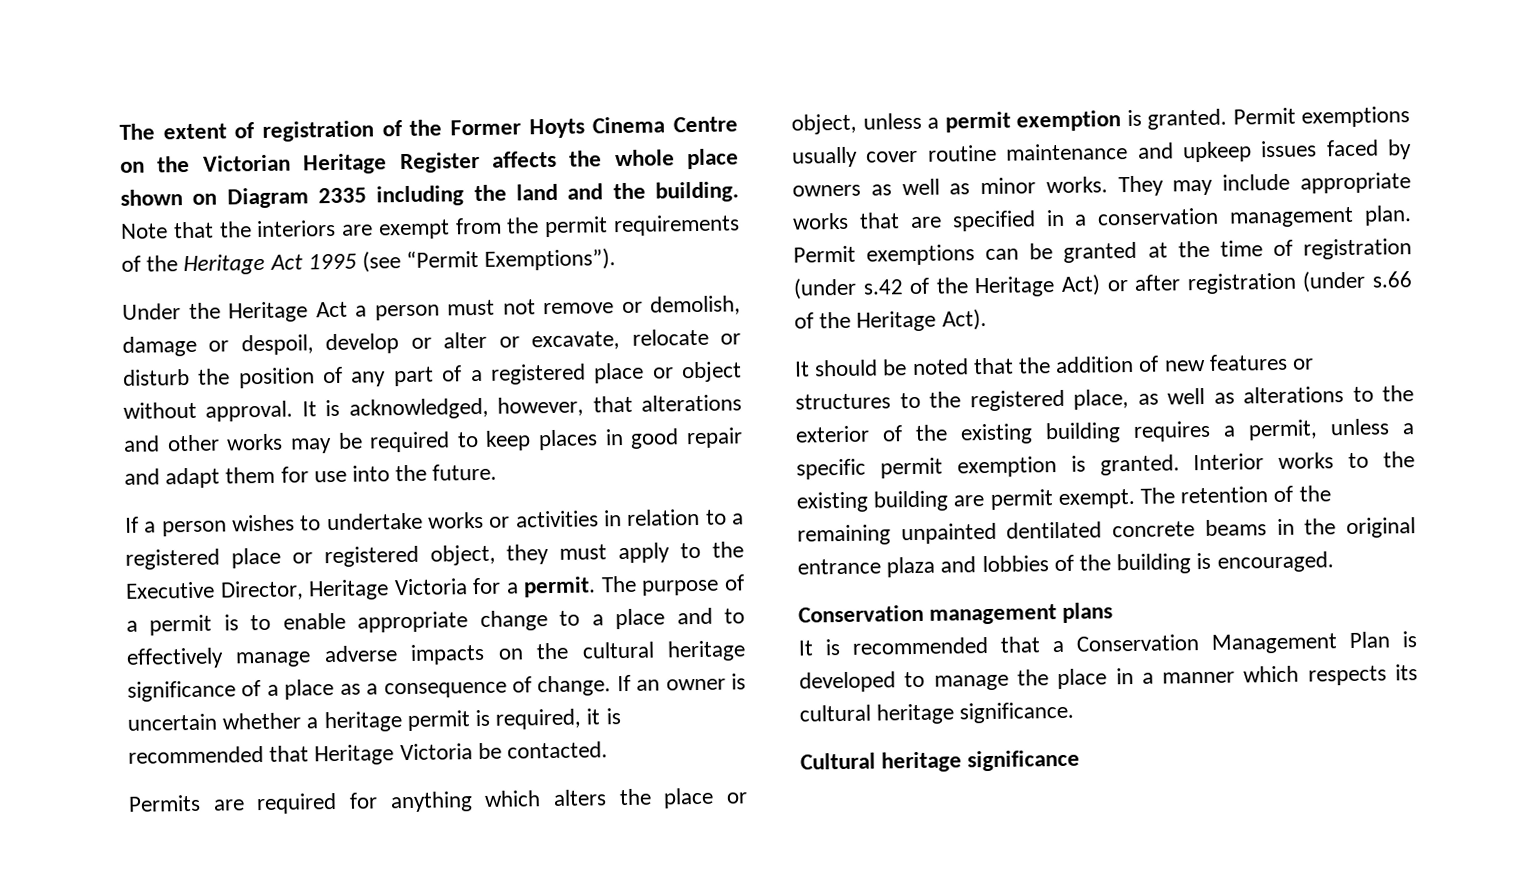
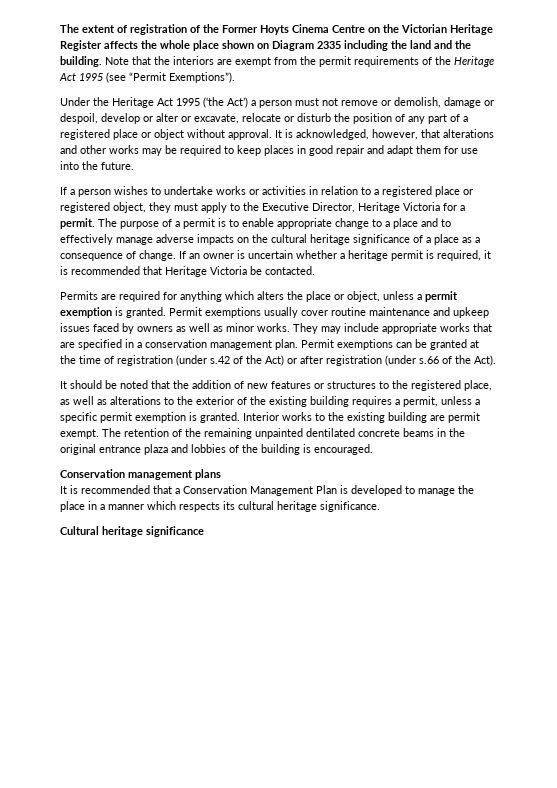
(348, 309) none -> [176,97,248,108] 1995 (‘the Act’)
[974,276,1056,298] Heritage -> (262, 359) none
[856,310,937,332] Heritage -> (471, 359) none

